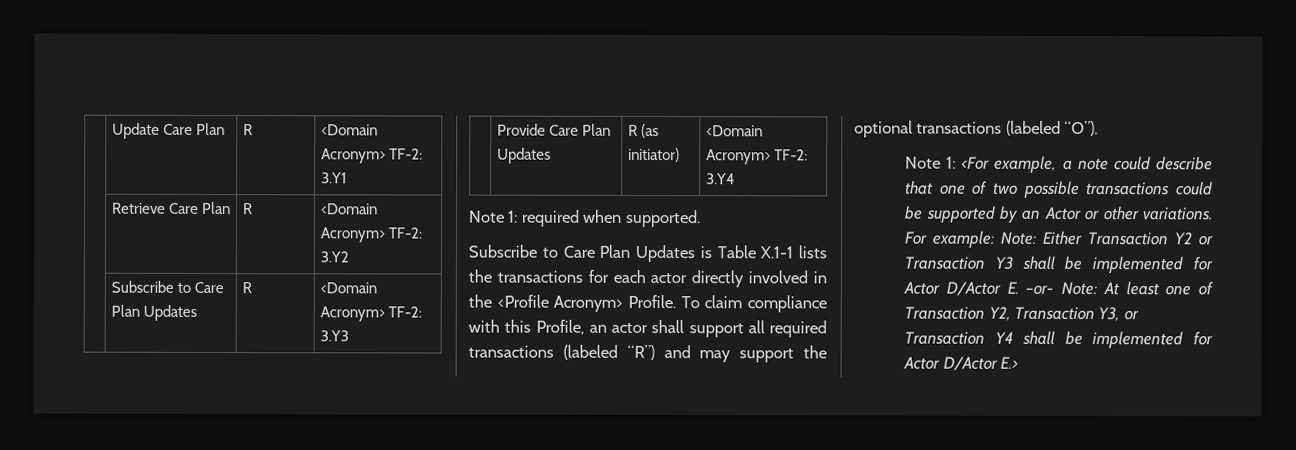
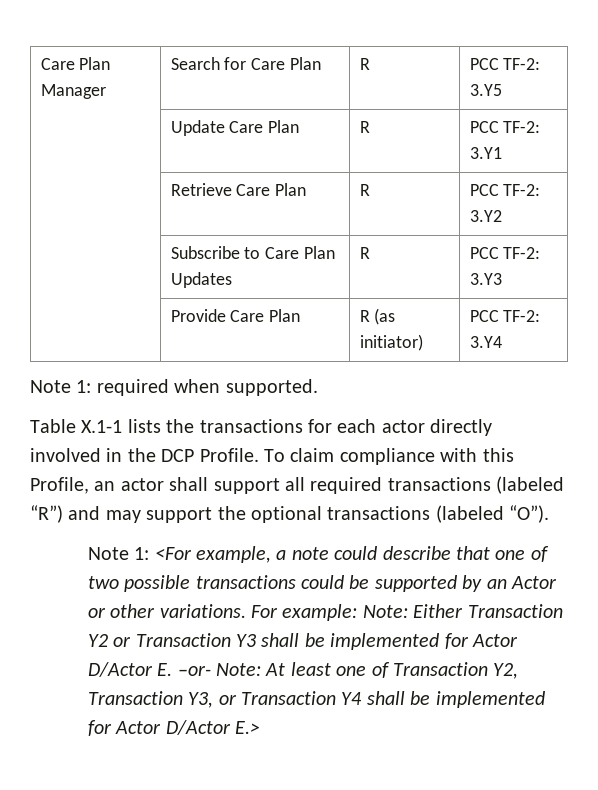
(111, 130) none -> [40,57,111,70] [40,84,106,99] [170,57,322,70] [359,58,370,70] [469,58,541,70] [469,84,502,96] Care Plan Manager | Search for Care Plan | R | PCC TF-2: 3.Y5 //
[320,124,378,136] [320,148,386,164] <Domain Acronym> -> [469,121,499,133] PCC
[320,203,378,215] [319,227,385,243] <Domain Acronym> -> [469,184,499,196] PCC
[319,282,377,294] [319,306,385,322] <Domain Acronym> -> [469,247,499,259] PCC
[496,147,551,164] Updates -> (301, 315) none
[705,125,763,137] [705,149,771,165] <Domain Acronym> -> [469,310,499,322] PCC
[468,244,712,263] Subscribe to Care Plan Updates is -> (318, 387) none
[496,294,624,312] <Profile Acronym> -> [161,449,195,462] DCP

